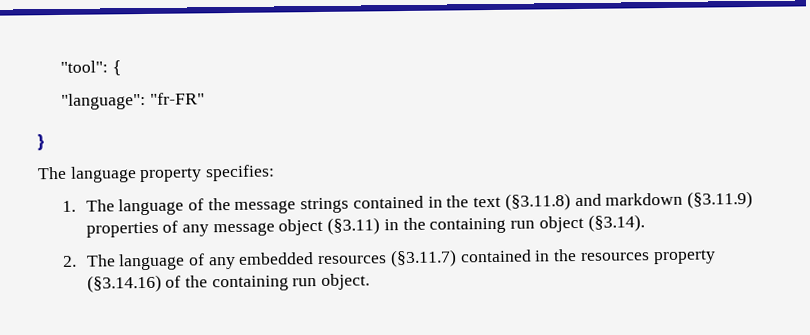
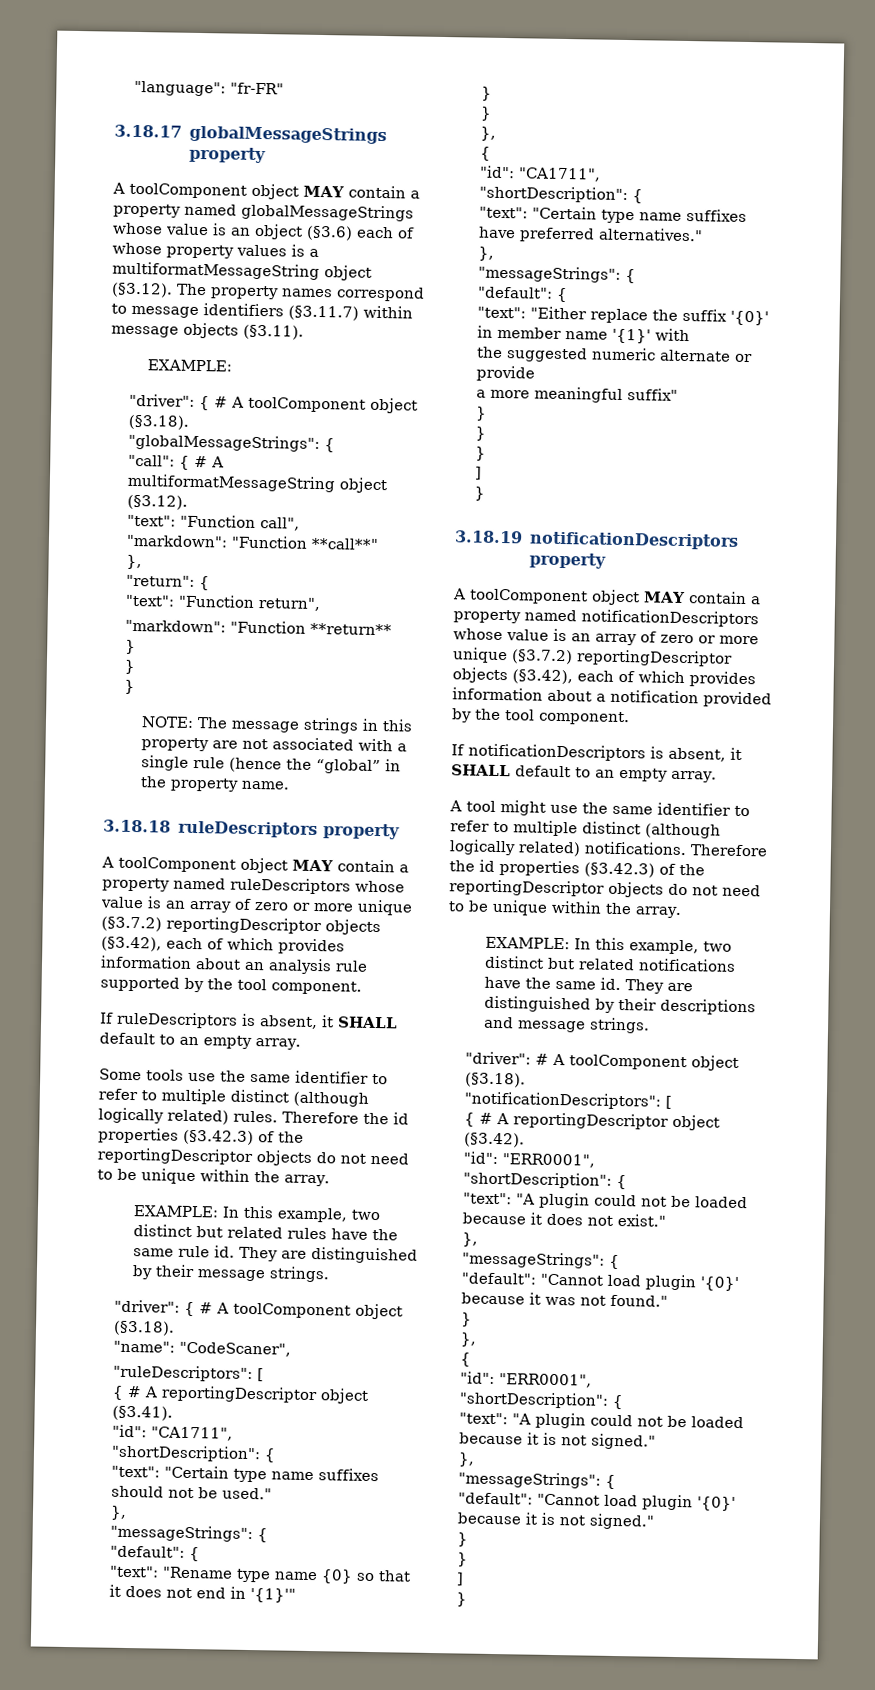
[59,60,121,76] "tool": { // -> (133, 88) none
[37,133,45,152] [37,164,276,183] [61,191,753,216] [85,214,645,238] [61,249,716,271] [86,273,371,293] } // The language property specifies: // 1. The language of the message strings contained in the text (§3.11.8) and markdown (§3.11.9) properties of any message object (§3.11) in the containing run object (§3.14). // 2. The language of any embedded resources (§3.11.7) contained in the resources property (§3.14.16) of the containing run object. -> [114,124,387,145] [188,146,266,164] [112,182,420,200] [113,203,414,222] [112,222,415,241] [112,242,319,259] [112,261,372,281] [111,282,425,302] [111,303,413,321] [111,322,304,340] [147,359,233,372] [128,393,418,414] [127,414,190,430] [127,433,335,453] [127,454,224,470] [126,473,388,494] [126,494,188,510] [126,514,300,531] [125,534,379,550] [125,554,142,570] [125,574,210,591] [124,594,321,612] [124,619,392,636] [124,639,136,655] [123,659,135,675] [123,679,135,695] [141,716,414,734] [141,737,408,752] [141,755,402,775] [140,776,291,792] [103,819,400,840] [101,856,409,874] [102,877,405,895] [100,896,413,916] [101,916,381,936] [101,936,345,955] [100,955,368,975] [100,976,362,995] [100,1011,398,1030] [99,1032,301,1050] [99,1068,388,1085] [98,1088,369,1107] [98,1107,409,1125] [98,1127,304,1146] [97,1147,409,1166] [97,1168,330,1187] [133,1205,382,1223] [133,1224,399,1241] [133,1245,419,1264] [132,1264,331,1283] [113,1299,403,1320] [112,1320,175,1336] [112,1340,291,1357] [112,1364,264,1383] [111,1385,369,1404] [111,1405,173,1421] [111,1424,233,1441] [110,1444,276,1463] [110,1465,379,1483] [110,1485,272,1500] [109,1505,127,1520] [109,1524,268,1543] [109,1545,200,1562] [108,1565,411,1584] [108,1584,296,1603] [480,86,492,101] [479,106,492,121] [479,126,496,141] [479,146,491,161] [478,165,601,182] [478,185,643,204] [478,206,747,224] [477,226,703,243] [477,246,494,261] [477,265,636,284] [476,286,568,303] [476,306,769,326] [476,325,690,344] [476,346,753,363] [475,365,535,382] [475,386,678,403] [474,406,487,421] [474,426,486,441] [474,446,486,461] [474,466,482,480] [473,486,485,501] [454,530,739,550] [528,552,606,569] [453,588,761,606] [453,609,759,628] [453,628,759,646] [453,647,733,667] [452,667,756,688] [452,687,772,708] [452,708,630,726] [451,743,742,762] [451,764,717,783] [449,800,750,817] [450,820,721,839] [449,839,768,857] [449,859,705,878] [449,879,761,898] [448,899,682,919] [485,936,733,955] [484,955,737,972] [484,976,694,994] [484,995,757,1016] [484,1016,651,1034] [464,1051,739,1071] [464,1072,526,1088] [463,1091,672,1110] [463,1112,720,1131] [463,1132,525,1148] [462,1151,595,1168] [462,1171,627,1190] [462,1192,748,1209] [461,1212,666,1227] [461,1232,478,1247] [461,1251,620,1270] [460,1272,739,1292] [460,1292,668,1307] [460,1312,472,1327] [459,1332,477,1347] [459,1352,471,1367] [459,1371,592,1388] [458,1391,624,1410] [458,1412,744,1429] [458,1432,656,1450] [457,1452,475,1467] [457,1471,616,1490] [457,1492,736,1511] [456,1512,655,1530] [456,1532,468,1547] [456,1552,468,1567] [455,1572,464,1586] [455,1592,467,1607] 3.18.17 globalMessageStrings property // A toolComponent object MAY contain a property named globalMessageStrings whose value is an object (§3.6) each of whose property values is a multiformatMessageString object (§3.12). The property names correspond to message identifiers (§3.11.7) within message objects (§3.11). // EXAMPLE: // "driver": { # A toolComponent object (§3.18). // "globalMessageStrings": { // "call": { # A multiformatMessageString object (§3.12). // "text": "Function call", // "markdown": "Function **call**" // }, // "return": { // "text": "Function return", // "markdown": "Function **return** // } // } // } // NOTE: The message strings in this property are not associated with a single rule (hence the “global” in the property name. // 3.18.18 ruleDescriptors property // A toolComponent object MAY contain a property named ruleDescriptors whose value is an array of zero or more unique (§3.7.2) reportingDescriptor objects (§3.42), each of which provides information about an analysis rule supported by the tool component. // If ruleDescriptors is absent, it SHALL default to an empty array. // Some tools use the same identifier to refer to multiple distinct (although logically related) rules. Therefore the id properties (§3.42.3) of the reportingDescriptor objects do not need to be unique within the array. // EXAMPLE: In this example, two distinct but related rules have the same rule id. They are distinguished by their message strings. // "driver": { # A toolComponent object (§3.18). // "name": "CodeScaner", // "ruleDescriptors": [ // { # A reportingDescriptor object (§3.41). // "id": "CA1711", // "shortDescription": { // "text": "Certain type name suffixes should not be used." // }, // "messageStrings": { // "default": { // "text": "Rename type name {0} so that it does not end in '{1}'" // } // } // }, // { // "id": "CA1711", // "shortDescription": { // "text": "Certain type name suffixes have preferred alternatives." // }, // "messageStrings": { // "default": { // "text": "Either replace the suffix '{0}' in member name '{1}' with // the suggested numeric alternate or provide // a more meaningful suffix" // } // } // } // ] // } // 3.18.19 notificationDescriptors property // A toolComponent object MAY contain a property named notificationDescriptors whose value is an array of zero or more unique (§3.7.2) reportingDescriptor objects (§3.42), each of which provides information about a notification provided by the tool component. // If notificationDescriptors is absent, it SHALL default to an empty array. // A tool might use the same identifier to refer to multiple distinct (although logically related) notifications. Therefore the id properties (§3.42.3) of the reportingDescriptor objects do not need to be unique within the array. // EXAMPLE: In this example, two distinct but related notifications have the same id. They are distinguished by their descriptions and message strings. // "driver": # A toolComponent object (§3.18). // "notificationDescriptors": [ // { # A reportingDescriptor object (§3.42). // "id": "ERR0001", // "shortDescription": { // "text": "A plugin could not be loaded because it does not exist." // }, // "messageStrings": { // "default": "Cannot load plugin '{0}' because it was not found." // } // }, // { // "id": "ERR0001", // "shortDescription": { // "text": "A plugin could not be loaded because it is not signed." // }, // "messageStrings": { // "default": "Cannot load plugin '{0}' because it is not signed." // } // } // ] // }

